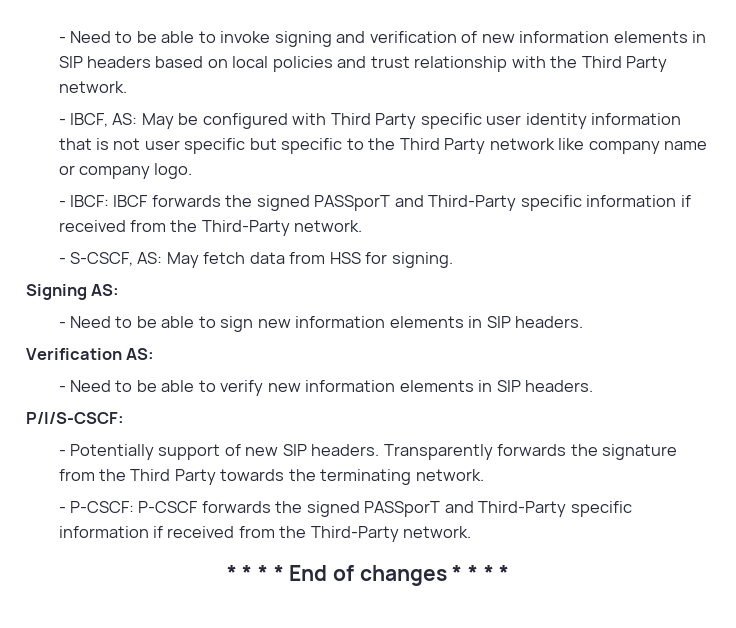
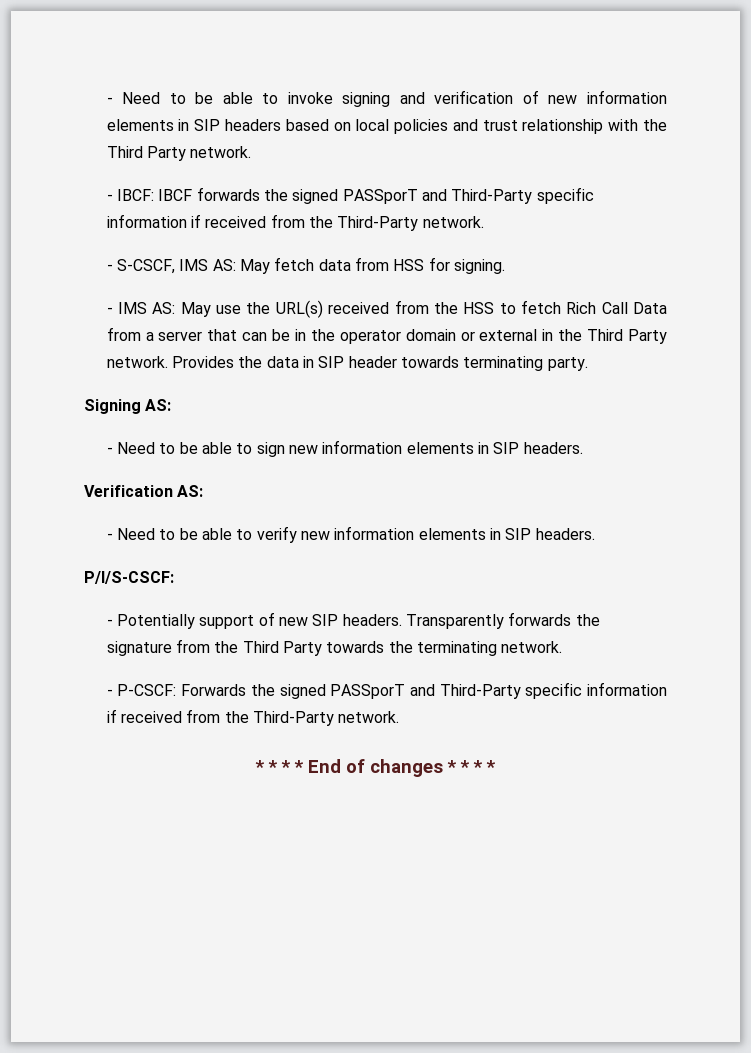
[58,113,682,129] [58,138,707,154] [58,163,193,179] // - IBCF, AS: May be configured with Third Party specific user identity information that is not user specific but specific to the Third Party network like company name or company logo. -> (252, 152) none
(134, 259) none -> [179,259,209,271] IMS
(453, 260) none -> [106,300,668,318] [106,327,667,344] [106,356,588,371] // - IMS AS: May use the URL(s) received from the HSS to fetch Rich Call Data from a server that can be in the operator domain or external in the Third Party network. Provides the data in SIP header towards terminating party.
[138,501,271,513] P-CSCF forwards -> [181,684,247,696] Forwards

